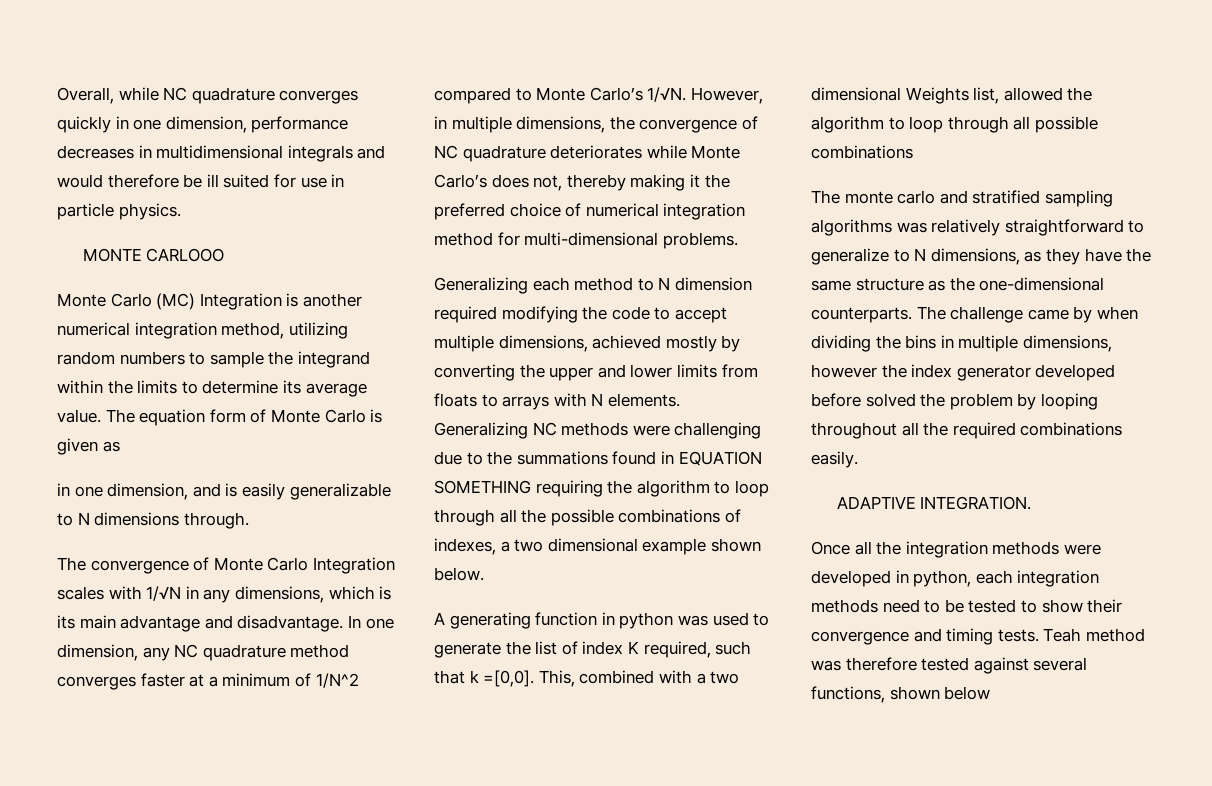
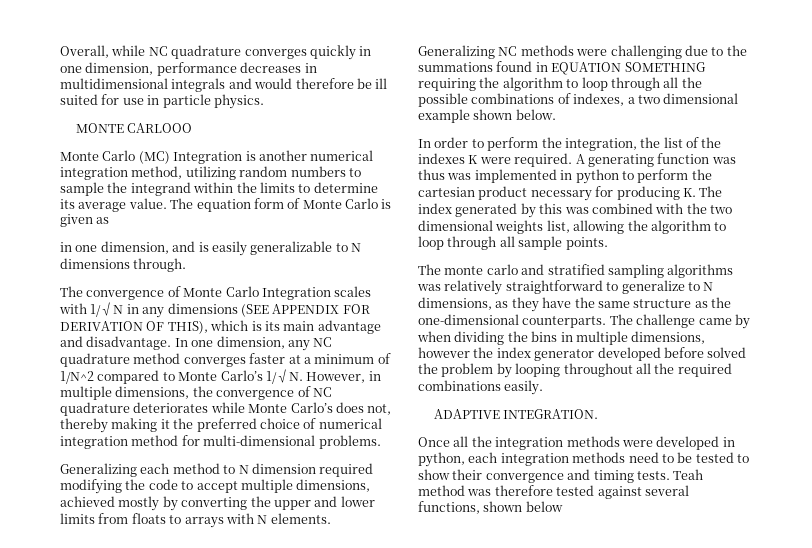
[234,586,324,603] dimensions, -> [167,303,370,317] [60,321,208,334] dimensions (SEE APPENDIX FOR DERIVATION OF THIS),
[434,612,770,629] [434,641,752,658] [434,670,575,687] A generating function in python was used to generate the list of index K required, such that k =[0,0]. This, -> [418,137,722,151] [418,153,736,167] [418,169,712,184] [418,186,723,201] [418,203,589,218] In order to perform the integration, the list of the indexes K were required. A generating function was thus was implemented in python to perform the cartesian product necessary for producing K. The index generated by this was
[696,671,740,684] [811,87,1093,104] [811,116,1098,133] [811,145,913,159] a two dimensional Weights list, allowed the algorithm to loop through all possible combinations -> [686,203,732,214] [418,220,727,234] [418,236,608,250] the two dimensional weights list, allowing the algorithm to loop through all sample points.

